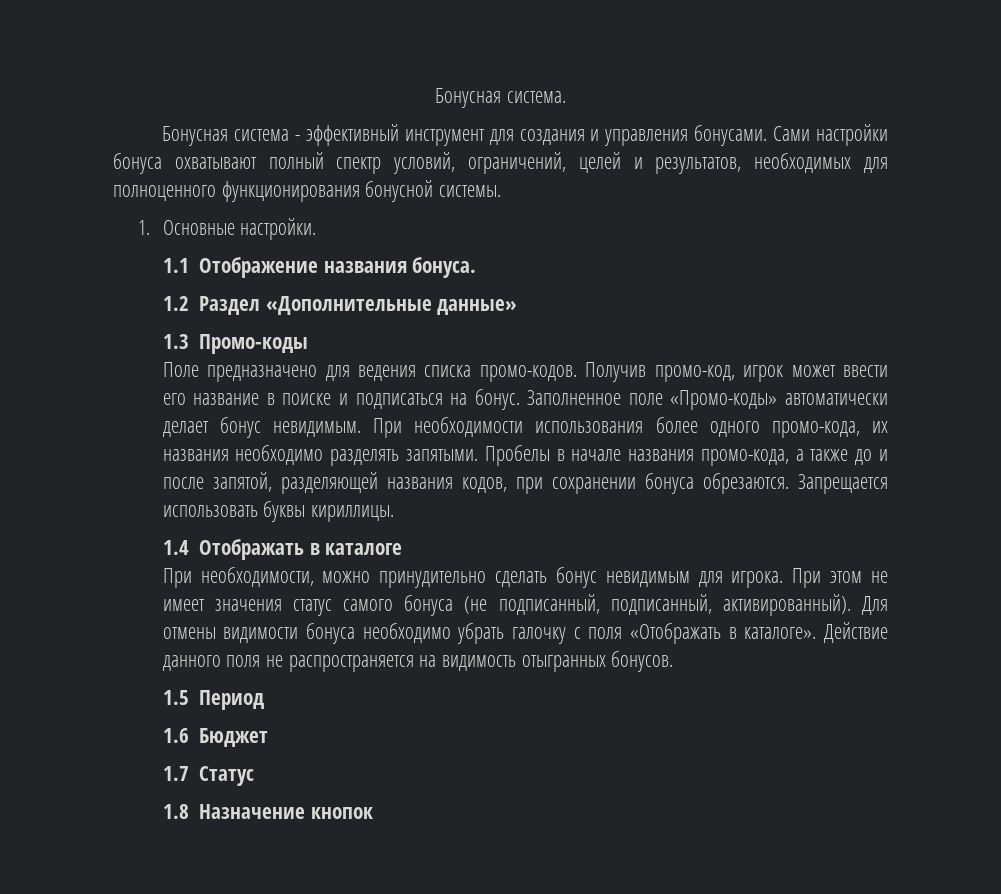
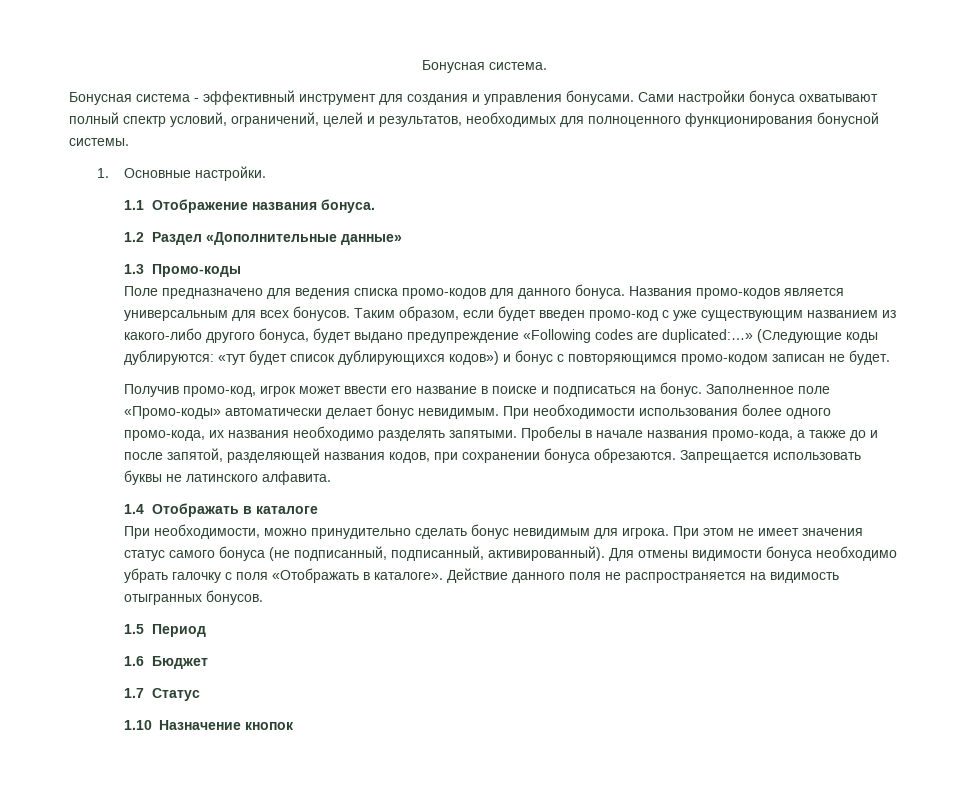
[479,365,577,382] промо-кодов. -> [402,284,845,299] [124,306,897,321] [124,328,879,343] [124,350,891,365] промо-кодов для данного бонуса. Названия промо-кодов является универсальным для всех бонусов. Таким образом, если будет введен промо-код с уже существующим названием из какого-либо другого бонуса, будет выдано предупреждение «Following codes are duplicated:…» (Следующие коды дублируются: «тут будет список дублирующихся кодов») и бонус с повторяющимся промо-кодом записан не будет. //
[310,505,394,522] кириллицы. -> [166,471,332,485] не латинского алфавита.
[162,804,189,819] 1.8 -> [124,720,153,730] 1.10

